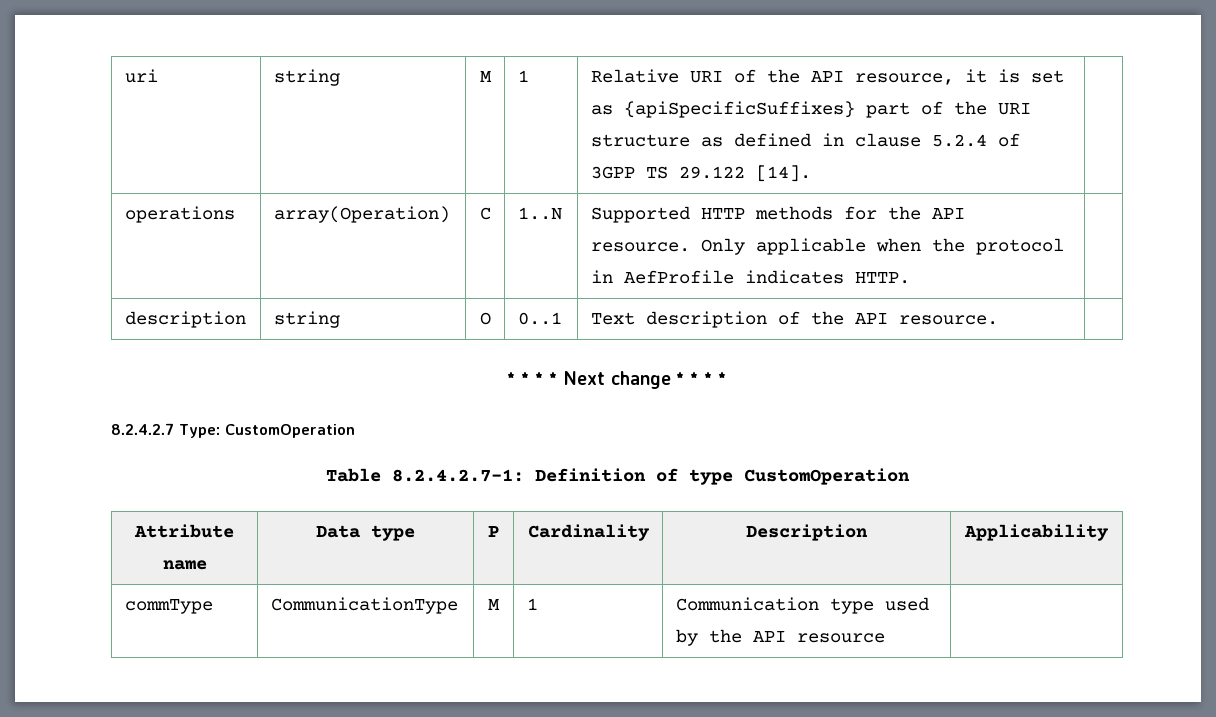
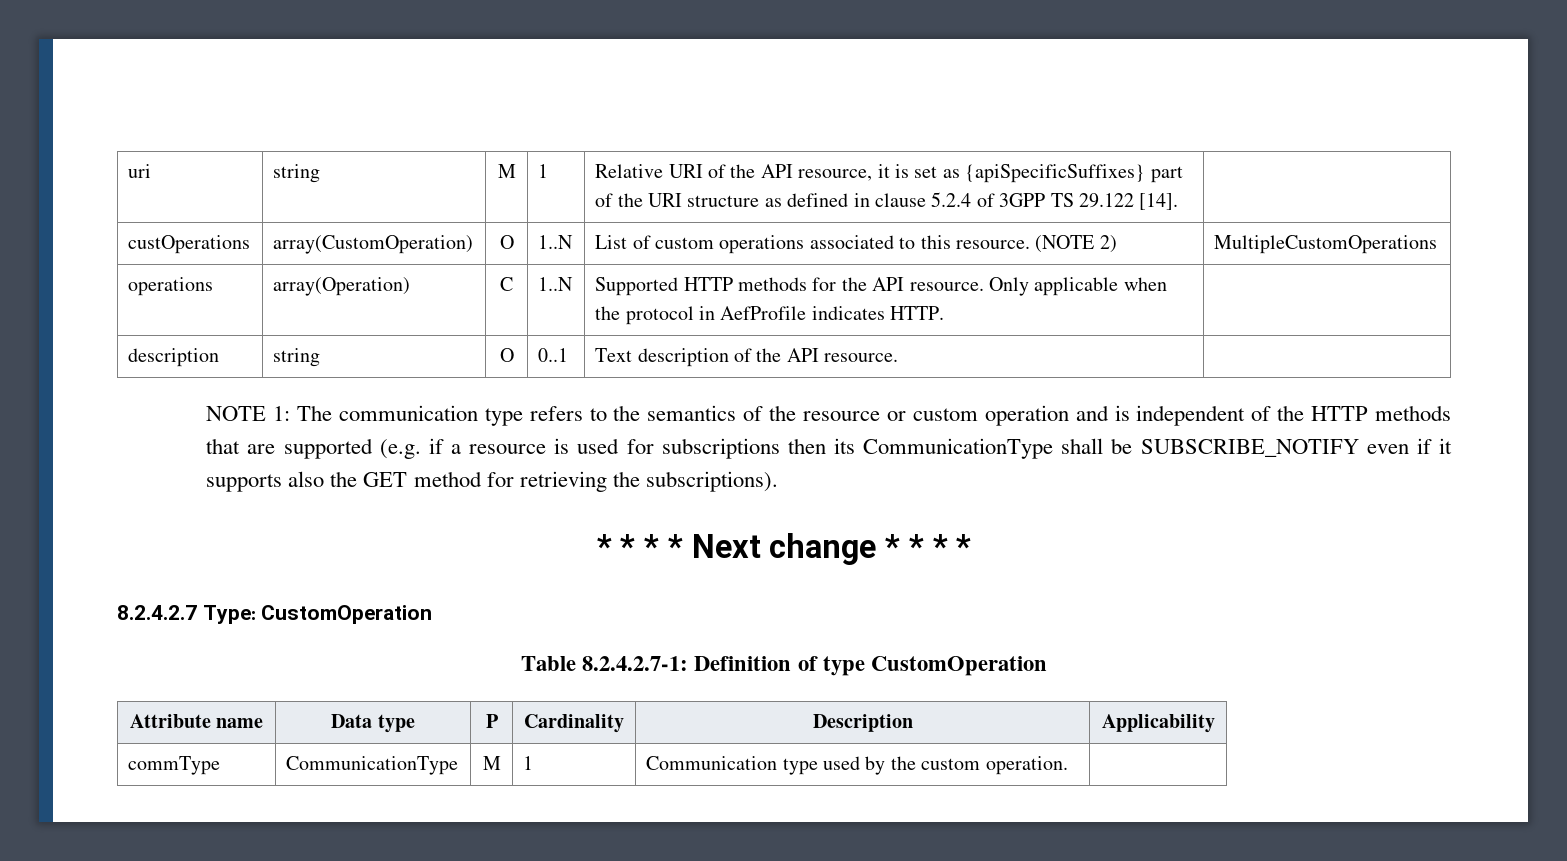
(811, 173) none -> [128,235,251,254] [273,235,474,254] [499,235,514,249] [538,235,574,249] [595,235,1117,254] [1214,235,1438,254] // custOperations | array(CustomOperation) | O | 1..N | List of custom operations associated to this resource. (NOTE 2) | MultipleCustomOperations
(998, 320) none -> [206,405,1451,426] [206,438,1452,459] [206,471,778,492] // NOTE 1: The communication type refers to the semantics of the resource or custom operation and is independent of the HTTP methods that are supported (e.g. if a resource is used for subscriptions then its CommunicationType shall be SUBSCRIBE_NOTIFY even if it supports also the GET method for retrieving the subscriptions).
[752,631,885,643] API resource -> [921,756,1068,775] custom operation.

